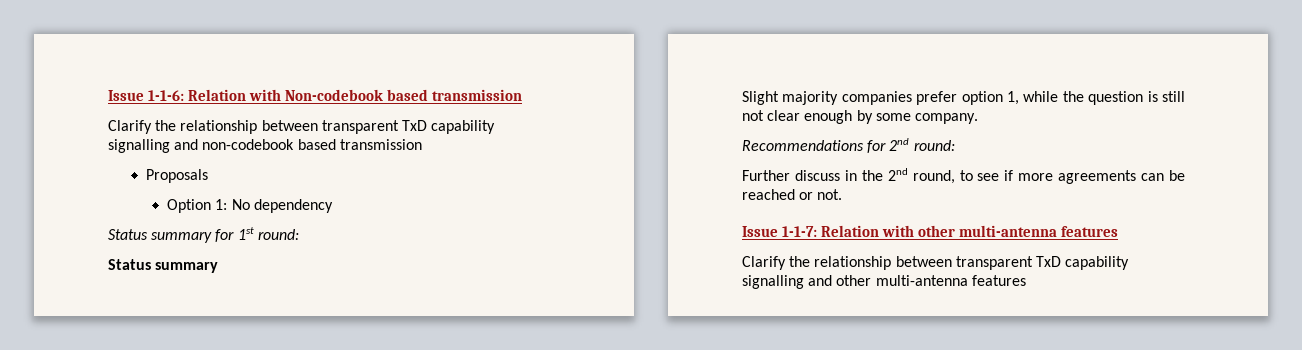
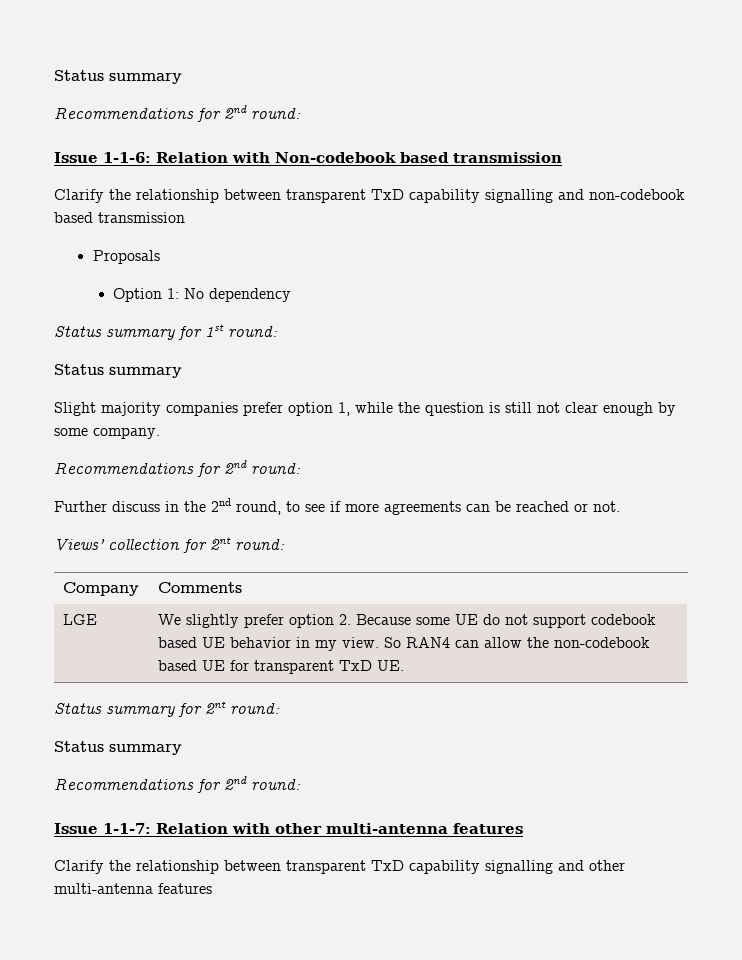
(108, 95) none -> [54,70,182,84] [54,105,301,122] Status summary // Recommendations for 2nd round: //
(843, 194) none -> [54,536,285,553] [63,582,140,596] [158,582,243,593] [63,614,98,625] [158,614,657,628] [158,637,651,651] [158,660,405,674] [54,700,280,717] [54,741,182,755] [54,776,301,793] // Views’ collection for 2nt round: // Company | Comments // LGE | We slightly prefer option 2. Because some UE do not support codebook based UE behavior in my view. So RAN4 can allow the non-codebook based UE for transparent TxD UE. // Status summary for 2nt round: // Status summary // Recommendations for 2nd round:

